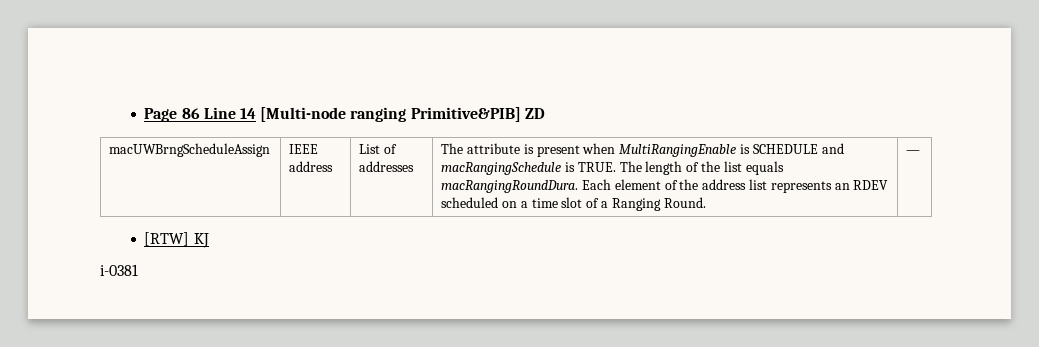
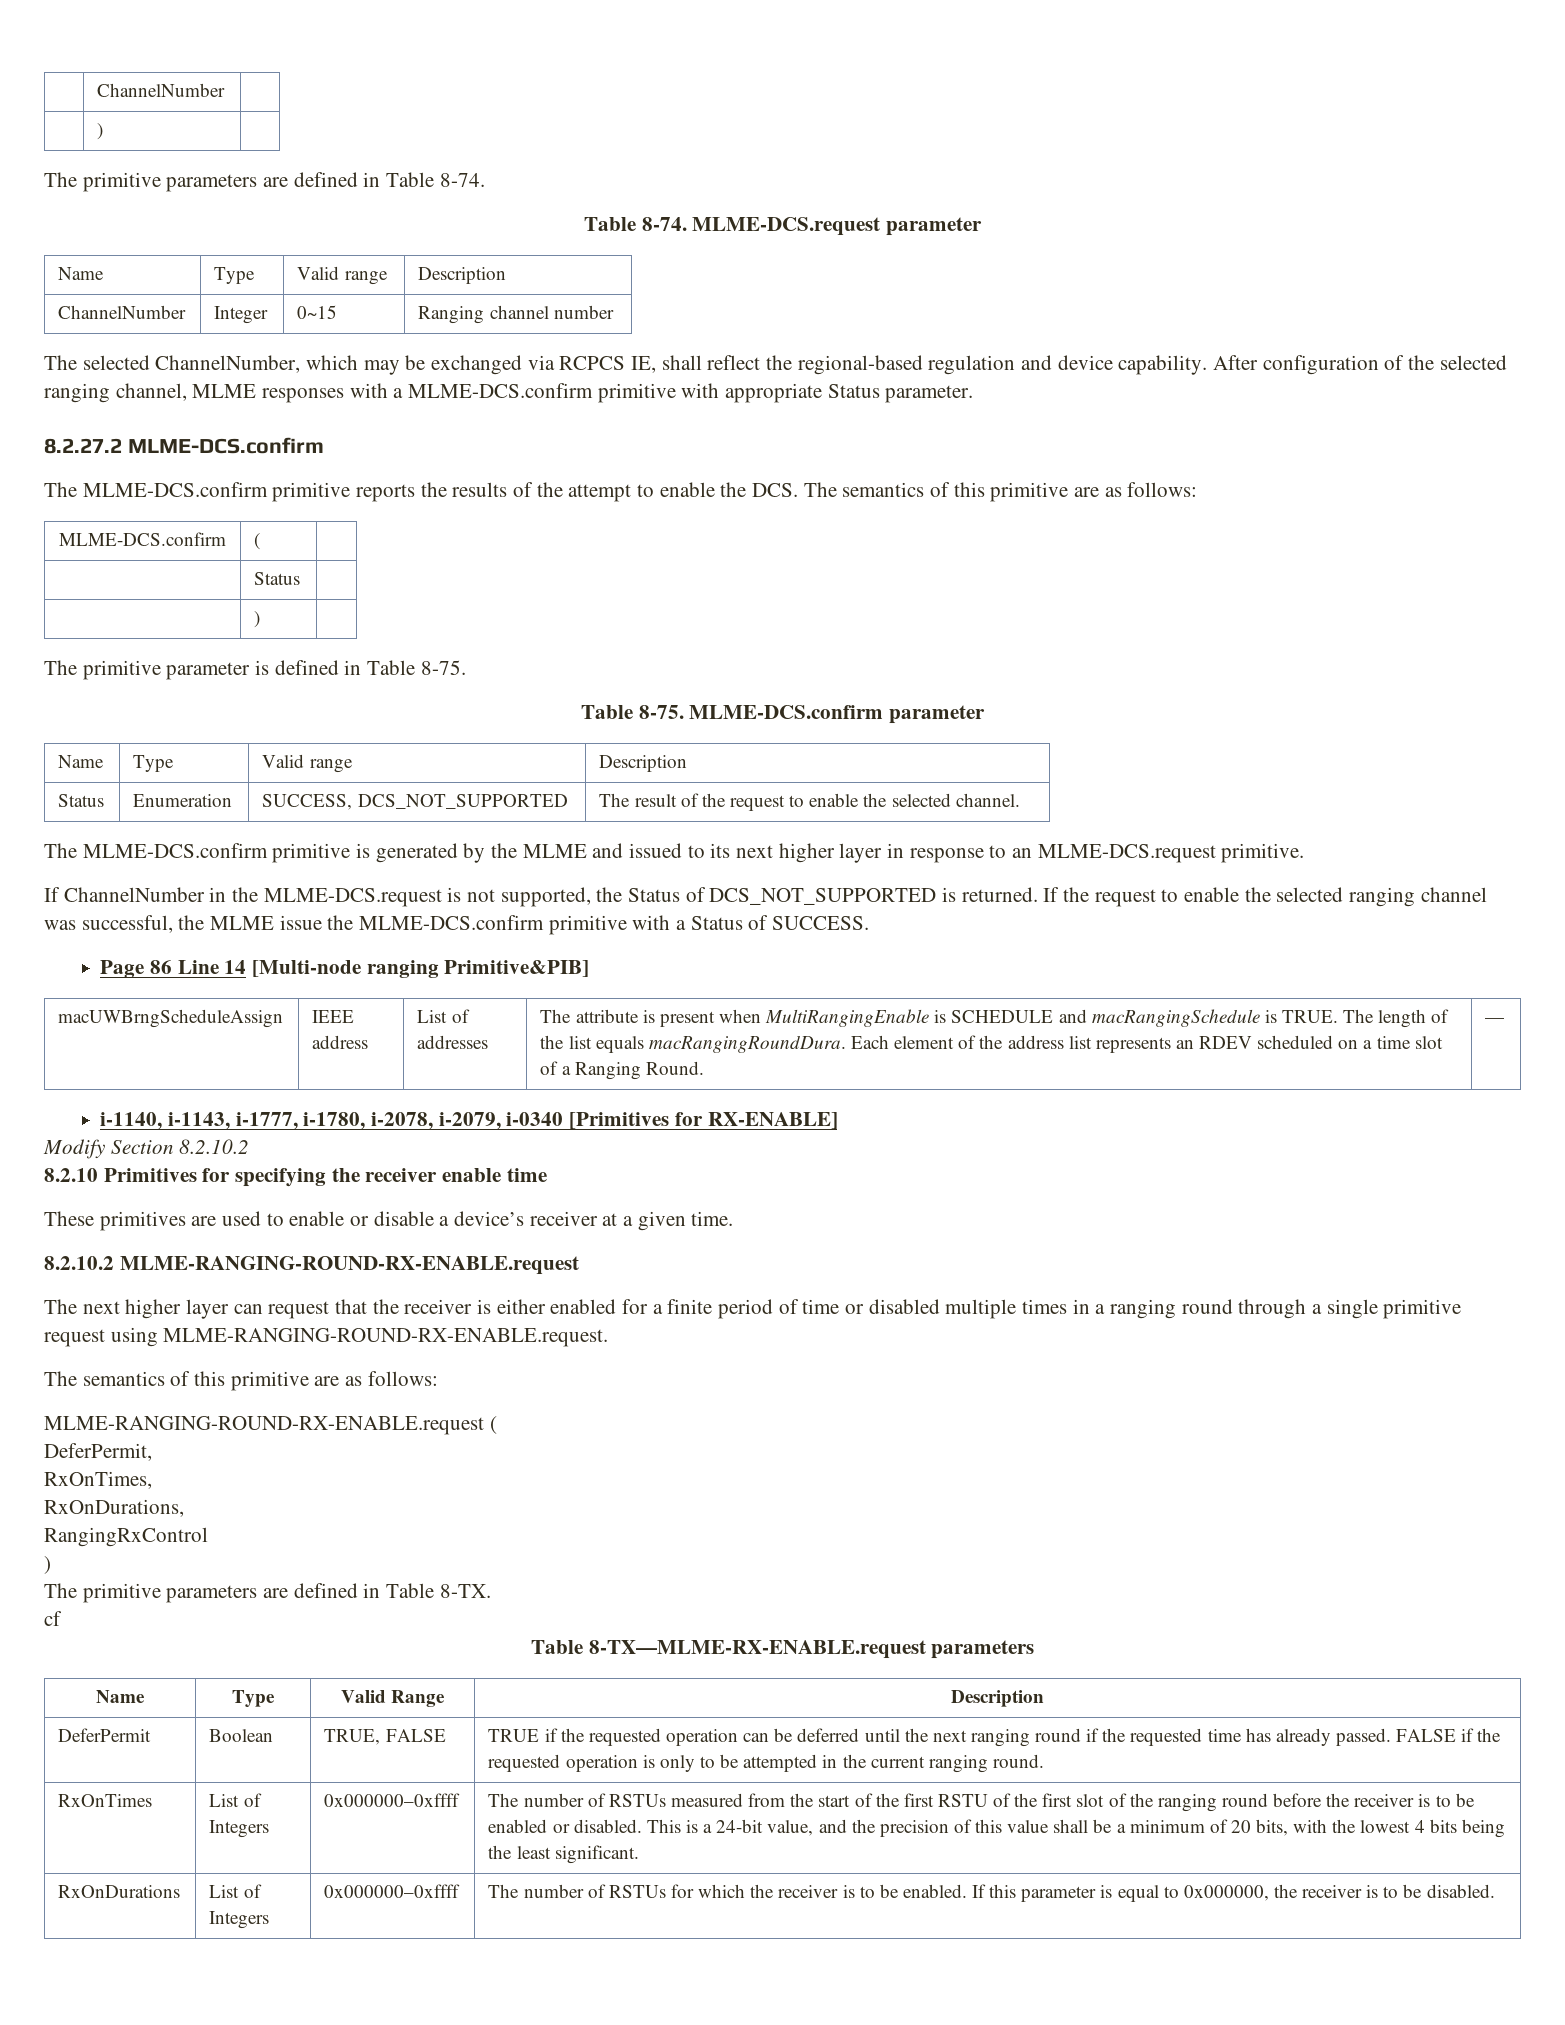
(144, 115) none -> [97,83,226,97] [97,123,104,140] [44,172,485,192] [583,217,983,236] [58,267,105,280] [214,267,256,284] [297,266,388,285] [418,267,507,284] [58,305,187,319] [214,306,269,324] [297,305,338,319] [418,305,614,324] [44,355,1507,375] [44,383,974,403] [44,437,324,454] [44,482,1198,502] [59,532,226,546] [254,533,261,550] [254,572,301,585] [254,611,261,628] [44,660,466,680] [580,705,986,724] [58,755,105,768] [133,755,175,772] [262,754,353,773] [599,755,688,772] [58,794,105,807] [133,794,233,807] [262,794,568,810] [599,793,1020,811] [44,843,1305,863] [44,887,1487,907] [44,915,870,935] | ChannelNumber | // | ) | // The primitive parameters are defined in Table 8-74. // Table 8-74. MLME-DCS.request parameter // Name | Type | Valid range | Description // ChannelNumber | Integer | 0~15 | Ranging channel number // The selected ChannelNumber, which may be exchanged via RCPCS IE, shall reflect the regional-based regulation and device capability. After configuration of the selected ranging channel, MLME responses with a MLME-DCS.confirm primitive with appropriate Status parameter. // 8.2.27.2 MLME-DCS.confirm // The MLME-DCS.confirm primitive reports the results of the attempt to enable the DCS. The semantics of this primitive are as follows: // MLME-DCS.confirm | ( | // | Status | // | ) | // The primitive parameter is defined in Table 8-75. // Table 8-75. MLME-DCS.confirm parameter // Name | Type | Valid range | Description // Status | Enumeration | SUCCESS, DCS_NOT_SUPPORTED | The result of the request to enable the selected channel. // The MLME-DCS.confirm primitive is generated by the MLME and issued to its next higher layer in response to an MLME-DCS.request primitive. // If ChannelNumber in the MLME-DCS.request is not supported, the Status of DCS_NOT_SUPPORTED is returned. If the request to enable the selected ranging channel was successful, the MLME issue the MLME-DCS.confirm primitive with a Status of SUCCESS. //
[524,108,545,119] ZD -> (590, 968) none
[144,232,209,248] [100,264,138,276] [RTW] KJ // i-0381 -> [100,1112,838,1130] [43,1139,250,1159] [44,1168,547,1187] [44,1211,734,1231] [44,1256,579,1275] [44,1299,1462,1319] [44,1327,609,1347] [44,1371,438,1391] [44,1416,497,1435] [44,1443,152,1461] [44,1471,152,1489] [44,1499,184,1517] [44,1527,208,1547] [44,1556,51,1574] [44,1583,491,1603] [44,1611,62,1626] [530,1640,1035,1659] [96,1690,145,1703] [232,1690,275,1707] [340,1690,446,1707] [951,1690,1044,1707] [58,1728,152,1742] [209,1729,274,1742] [324,1729,446,1745] [488,1728,1502,1747] [488,1754,1044,1773] [58,1794,153,1807] [209,1793,262,1807] [209,1820,270,1838] [324,1793,461,1807] [488,1793,1475,1812] [488,1819,1505,1838] [488,1845,639,1864] [58,1885,181,1898] [209,1884,262,1898] [209,1911,270,1929] [324,1884,461,1898] [488,1884,1495,1902] i-1140, i-1143, i-1777, i-1780, i-2078, i-2079, i-0340 [Primitives for RX-ENABLE] // Modify Section 8.2.10.2 // 8.2.10 Primitives for specifying the receiver enable time // These primitives are used to enable or disable a device’s receiver at a given time. // 8.2.10.2 MLME-RANGING-ROUND-RX-ENABLE.request // The next higher layer can request that the receiver is either enabled for a finite period of time or disabled multiple times in a ranging round through a single primitive request using MLME-RANGING-ROUND-RX-ENABLE.request. // The semantics of this primitive are as follows: // MLME-RANGING-ROUND-RX-ENABLE.request ( // DeferPermit, // RxOnTimes, // RxOnDurations, // RangingRxControl // ) // The primitive parameters are defined in Table 8-TX. // cf // Table 8-TX—MLME-RX-ENABLE.request parameters // Name | Type | Valid Range | Description // DeferPermit | Boolean | TRUE, FALSE | TRUE if the requested operation can be deferred until the next ranging round if the requested time has already passed. FALSE if the requested operation is only to be attempted in the current ranging round. // RxOnTimes | List of Integers | 0x000000–0xffff | The number of RSTUs measured from the start of the first RSTU of the first slot of the ranging round before the receiver is to be enabled or disabled. This is a 24-bit value, and the precision of this value shall be a minimum of 20 bits, with the lowest 4 bits being the least significant. // RxOnDurations | List of Integers | 0x000000–0xffff | The number of RSTUs for which the receiver is to be enabled. If this parameter is equal to 0x000000, the receiver is to be disabled.

